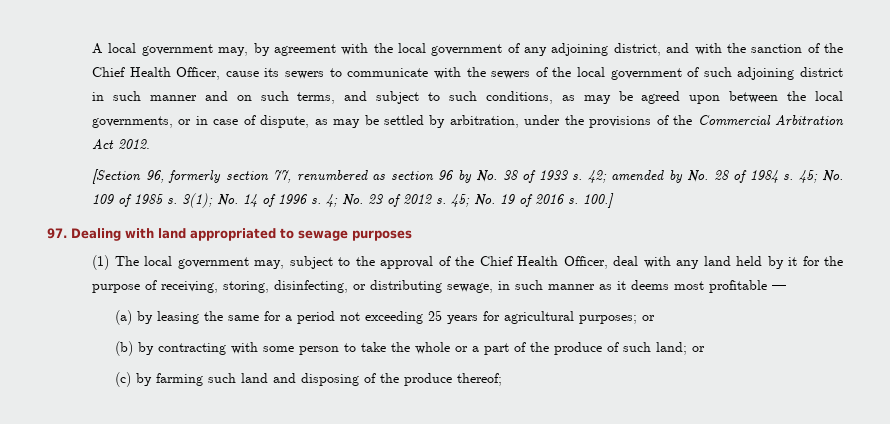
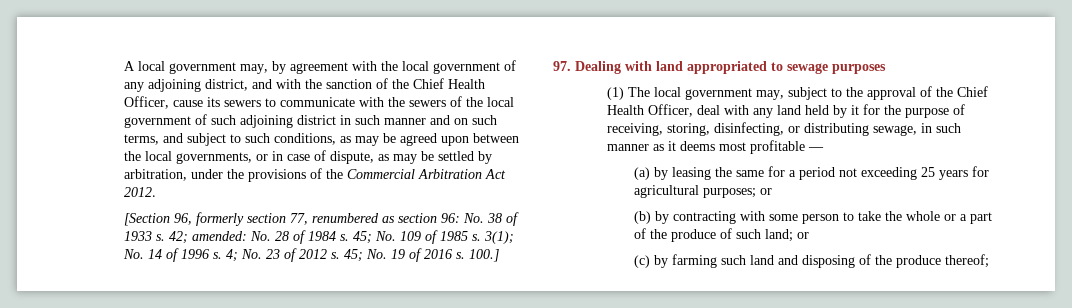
[438,170,472,183] 96 by -> [440,213,460,223] 96:
[611,170,683,183] amended by -> [191,231,247,241] amended:

